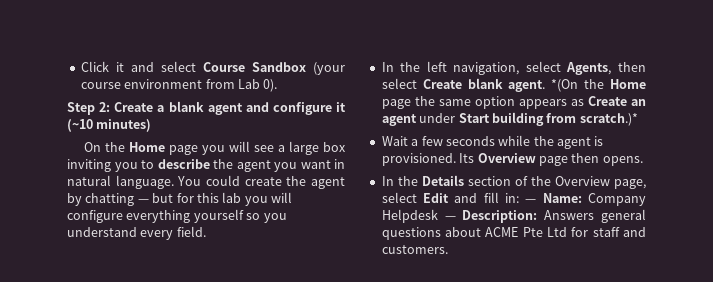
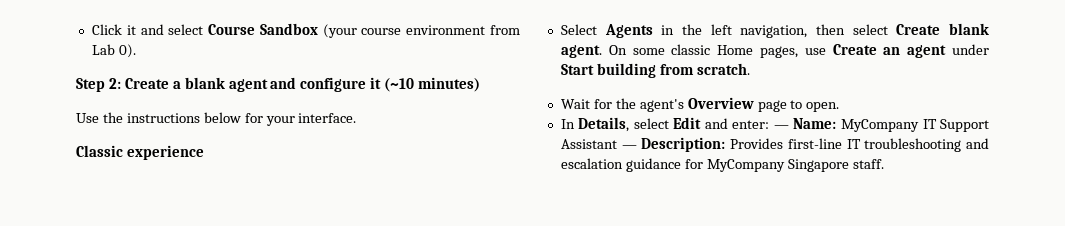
[83,141,346,155] [67,159,345,172] [67,175,345,189] [67,192,292,206] [67,209,287,223] [67,226,206,240] [381,62,394,72] On the Home page you will see a large box inviting you to describe the agent you want in natural language. You could create the agent by chatting — but for this lab you will configure everything yourself so you understand every field. // In -> [76,112,357,126] [76,145,204,160] [560,24,675,38] Use the instructions below for your interface. // Classic experience // Select Agents in
[525,61,612,75] select Agents, -> (808, 31) none
[551,79,646,92] [381,96,584,109] *(On the Home page the same option appears as -> [608,44,826,58] On some classic Home pages, use
[579,113,638,126] scratch.)* -> [696,63,750,75] scratch.
[411,135,604,149] [381,153,643,166] [381,175,646,189] [381,192,646,206] [381,209,646,223] [381,227,646,240] [381,245,448,254] a few seconds while the agent is provisioned. Its Overview page then opens. // In the Details section of the Overview page, select Edit and fill in: — Name: Company Helpdesk — Description: Answers general questions about ACME Pte Ltd for staff and customers. -> [593,97,840,112] [560,117,989,132] [560,137,989,152] [560,158,884,172] for the agent's Overview page to open. // In Details, select Edit and enter: — Name: MyCompany IT Support Assistant — Description: Provides first-line IT troubleshooting and escalation guidance for MyCompany Singapore staff.

